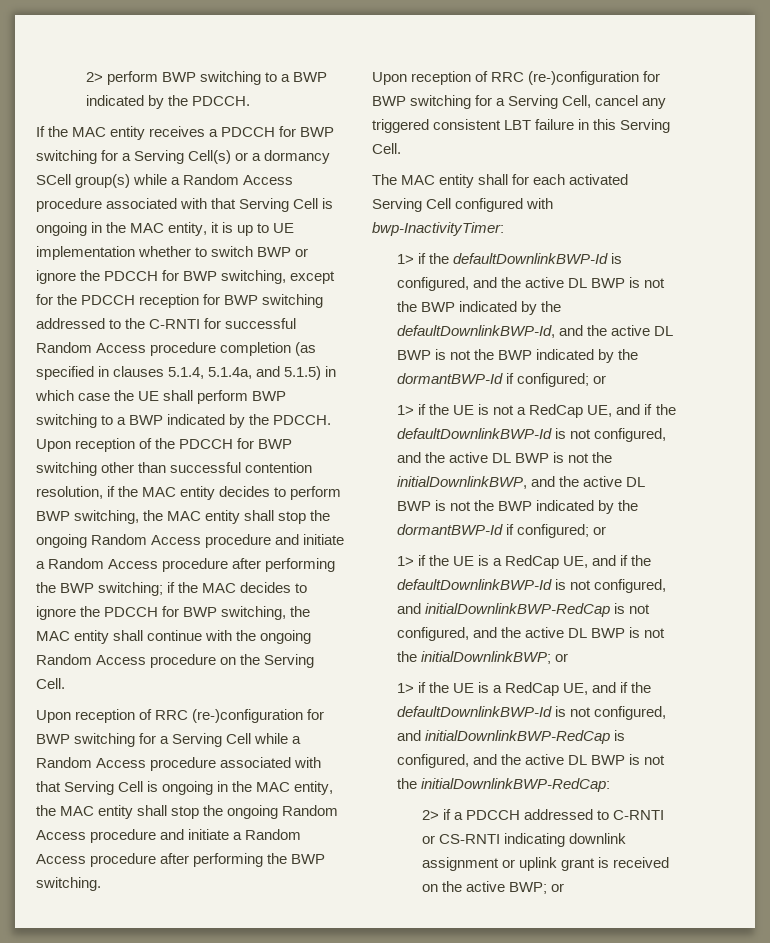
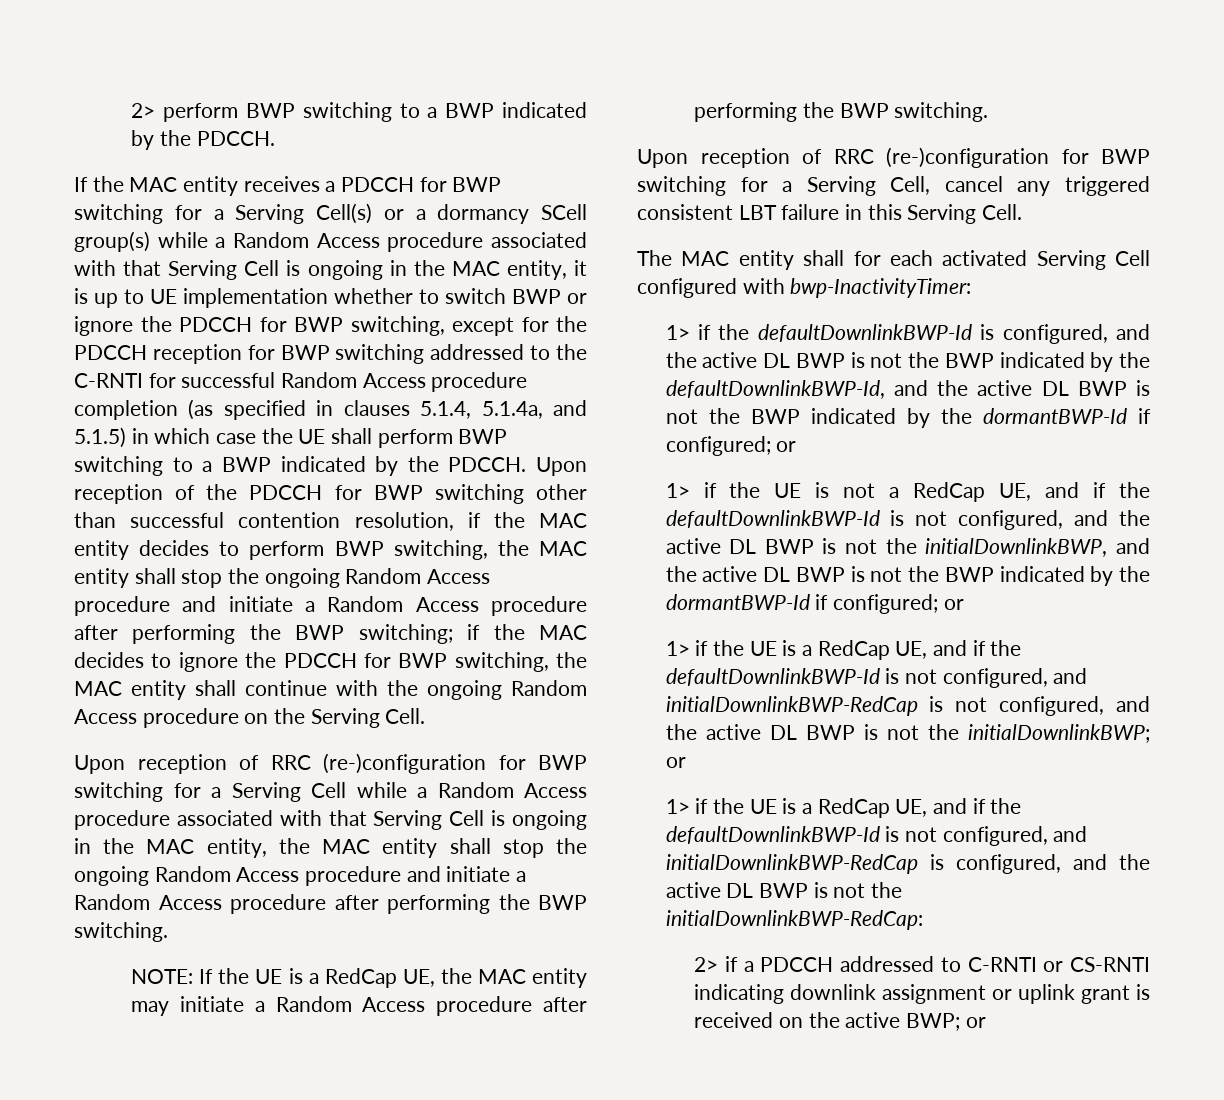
(101, 884) none -> [131,968,587,988] [131,996,587,1016] [694,102,989,122] // NOTE: If the UE is a RedCap UE, the MAC entity may initiate a Random Access procedure after performing the BWP switching.

